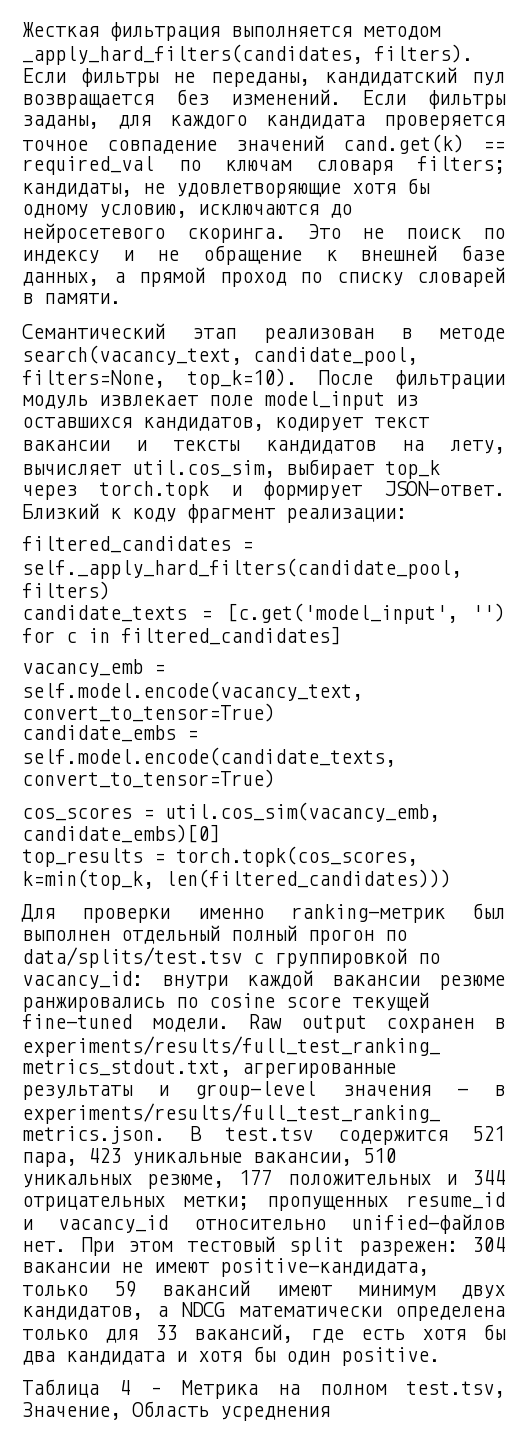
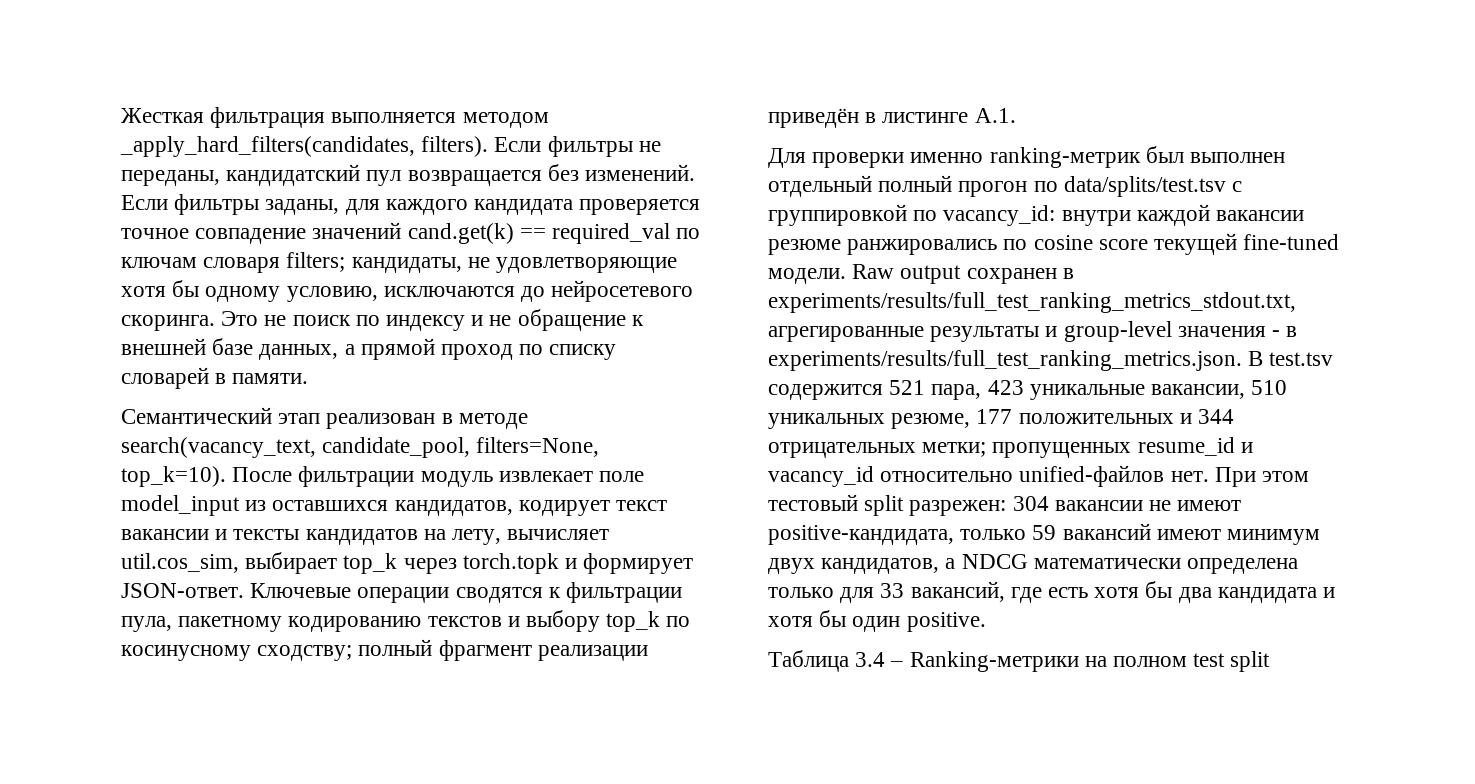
[22,503,407,523] [22,536,253,553] [22,558,462,579] [22,581,110,600] [22,603,505,624] [22,626,341,645] [22,659,165,677] [22,681,363,701] [22,703,275,722] [22,725,198,742] [22,747,396,767] [22,769,275,788] [22,802,440,822] [22,824,220,843] [22,846,418,867] [22,869,451,890] Близкий к коду фрагмент реализации: // filtered_candidates = self._apply_hard_filters(candidate_pool, filters) // candidate_texts = [c.get('model_input', '') for c in filtered_candidates] // vacancy_emb = self.model.encode(vacancy_text, convert_to_tensor=True) // candidate_embs = self.model.encode(candidate_texts, convert_to_tensor=True) // cos_scores = util.cos_sim(vacancy_emb, candidate_embs)[0] // top_results = torch.topk(cos_scores, k=min(top_k, len(filtered_candidates))) -> [250,582,683,603] [121,610,691,632] [121,639,648,661] [768,108,1016,128] Ключевые операции сводятся к фильтрации пула, пакетному кодированию текстов и выбору top_k по косинусному сходству; полный фрагмент реализации приведён в листинге А.1.
[119,1380,505,1399] [22,1401,330,1421] 4 – Метрика на полном test.tsv, Значение, Область усреднения -> [855,651,1271,672] 3.4 – Ranking-метрики на полном test split

